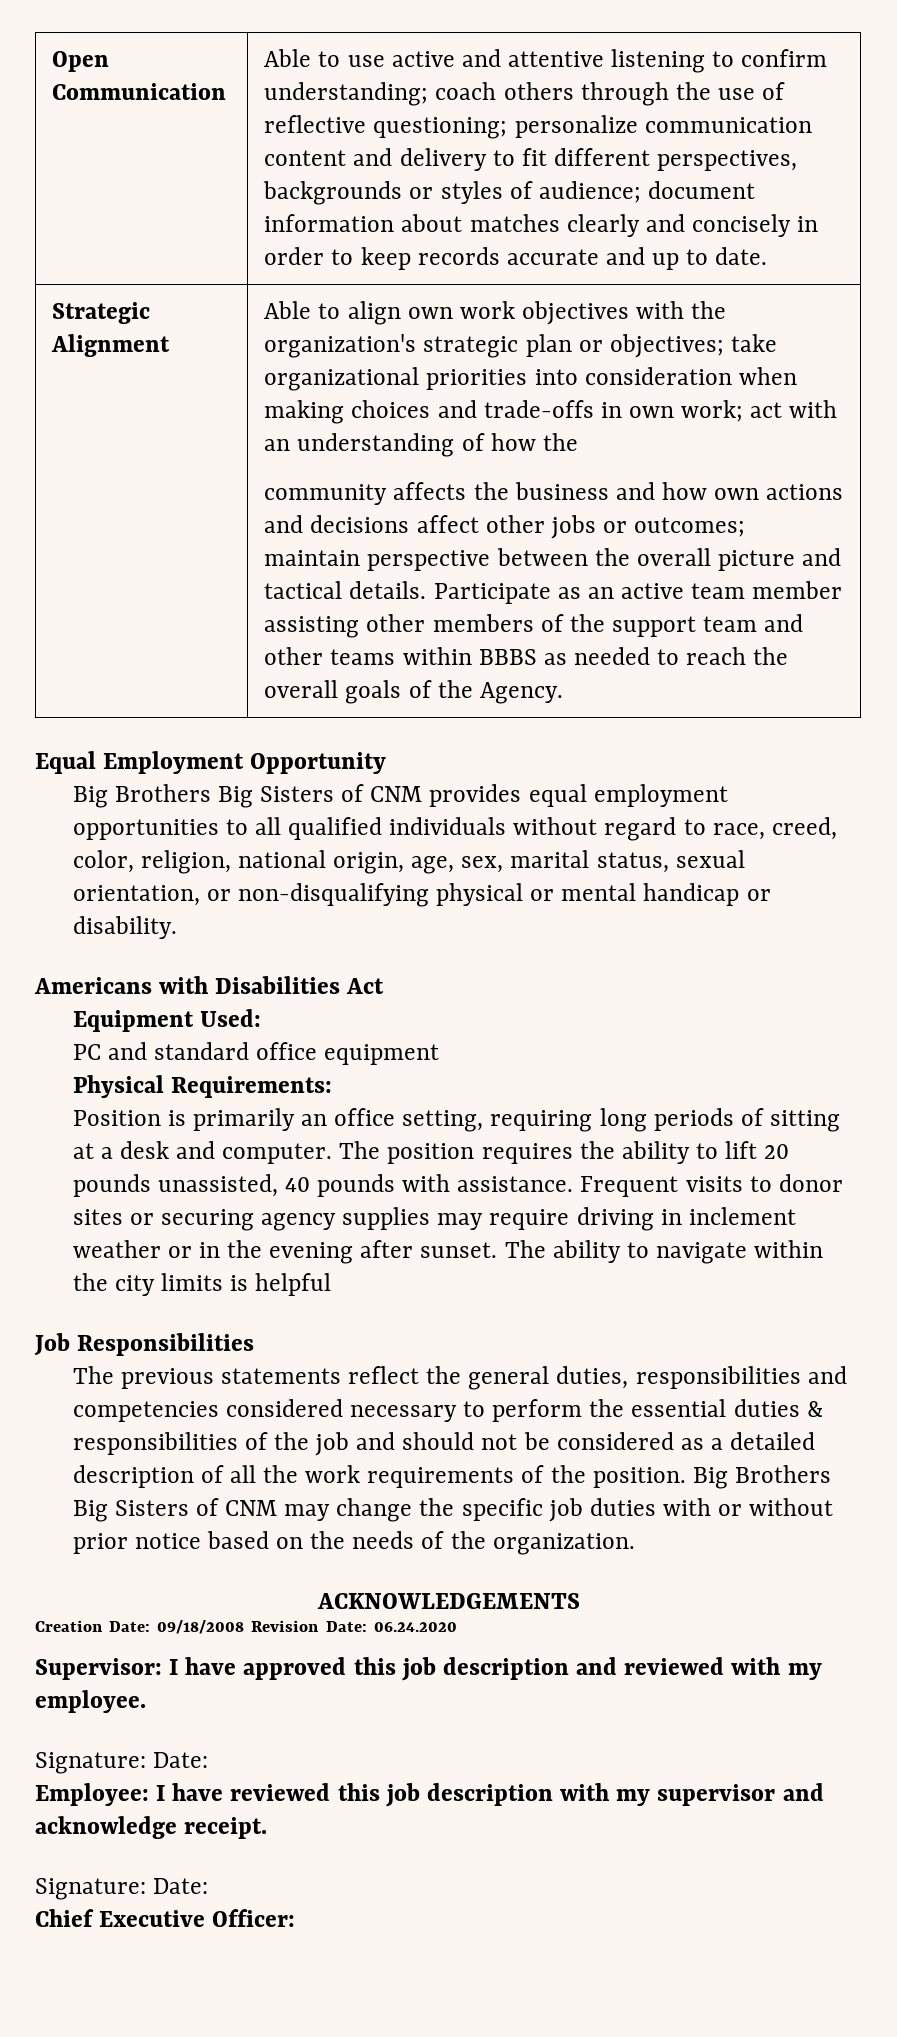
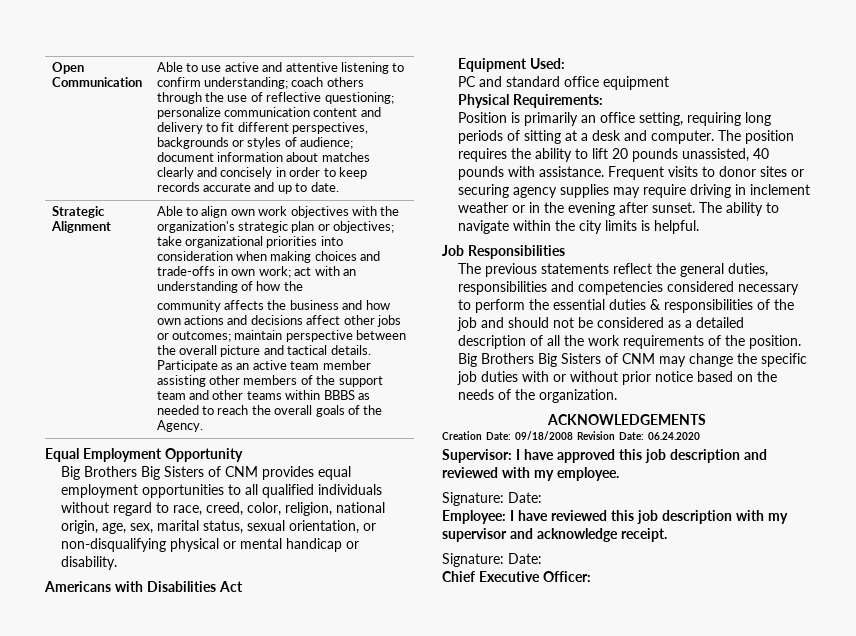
[255,1273,332,1296] helpful -> [653,220,699,234] helpful.

